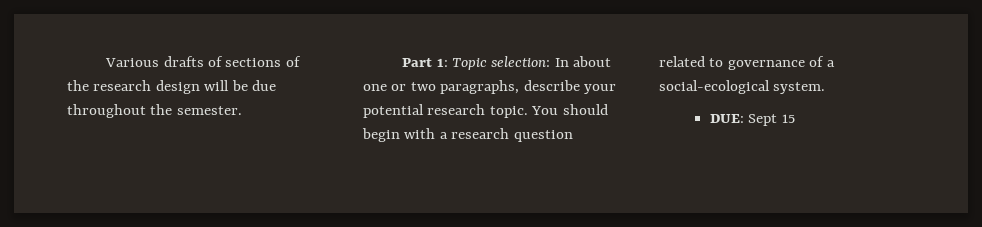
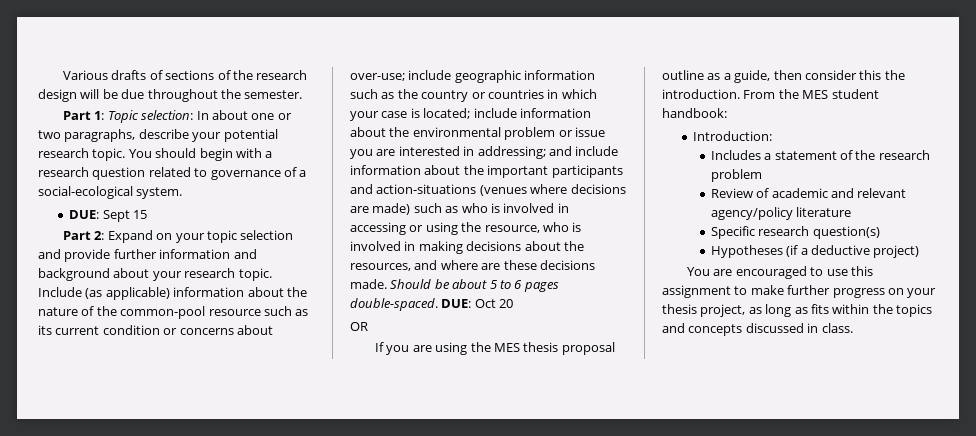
(795, 118) none -> [63,230,294,243] [38,249,257,262] [38,268,272,281] [38,287,307,300] [38,306,309,319] [38,325,273,335] [350,70,596,83] [350,89,597,102] [350,108,591,121] [350,127,605,140] [350,146,619,159] [350,165,623,178] [350,184,626,196] [350,203,569,215] [350,222,582,235] [350,241,584,254] [350,260,595,271] [350,279,559,292] [350,298,514,311] [350,322,368,331] [375,342,615,355] [662,70,905,83] [662,89,879,99] [662,108,727,118] [693,131,773,141] [710,150,930,160] [710,169,762,182] [710,188,907,198] [710,207,852,220] [710,226,880,239] [710,245,920,258] [687,266,873,279] [662,285,937,298] [662,304,932,317] [662,323,853,336] // Part 2: Expand on your topic selection and provide further information and background about your research topic. Include (as applicable) information about the nature of the common-pool resource such as its current condition or concerns about over-use; include geographic information such as the country or countries in which your case is located; include information about the environmental problem or issue you are interested in addressing; and include information about the important participants and action-situations (venues where decisions are made) such as who is involved in accessing or using the resource, who is involved in making decisions about the resources, and where are these decisions made. Should be about 5 to 6 pages double-spaced. DUE: Oct 20 // OR // If you are using the MES thesis proposal outline as a guide, then consider this the introduction. From the MES student handbook: // Introduction: // Includes a statement of the research problem // Review of academic and relevant agency/policy literature // Specific research question(s) // Hypotheses (if a deductive project) // You are encouraged to use this assignment to make further progress on your thesis project, as long as fits within the topics and concepts discussed in class.

